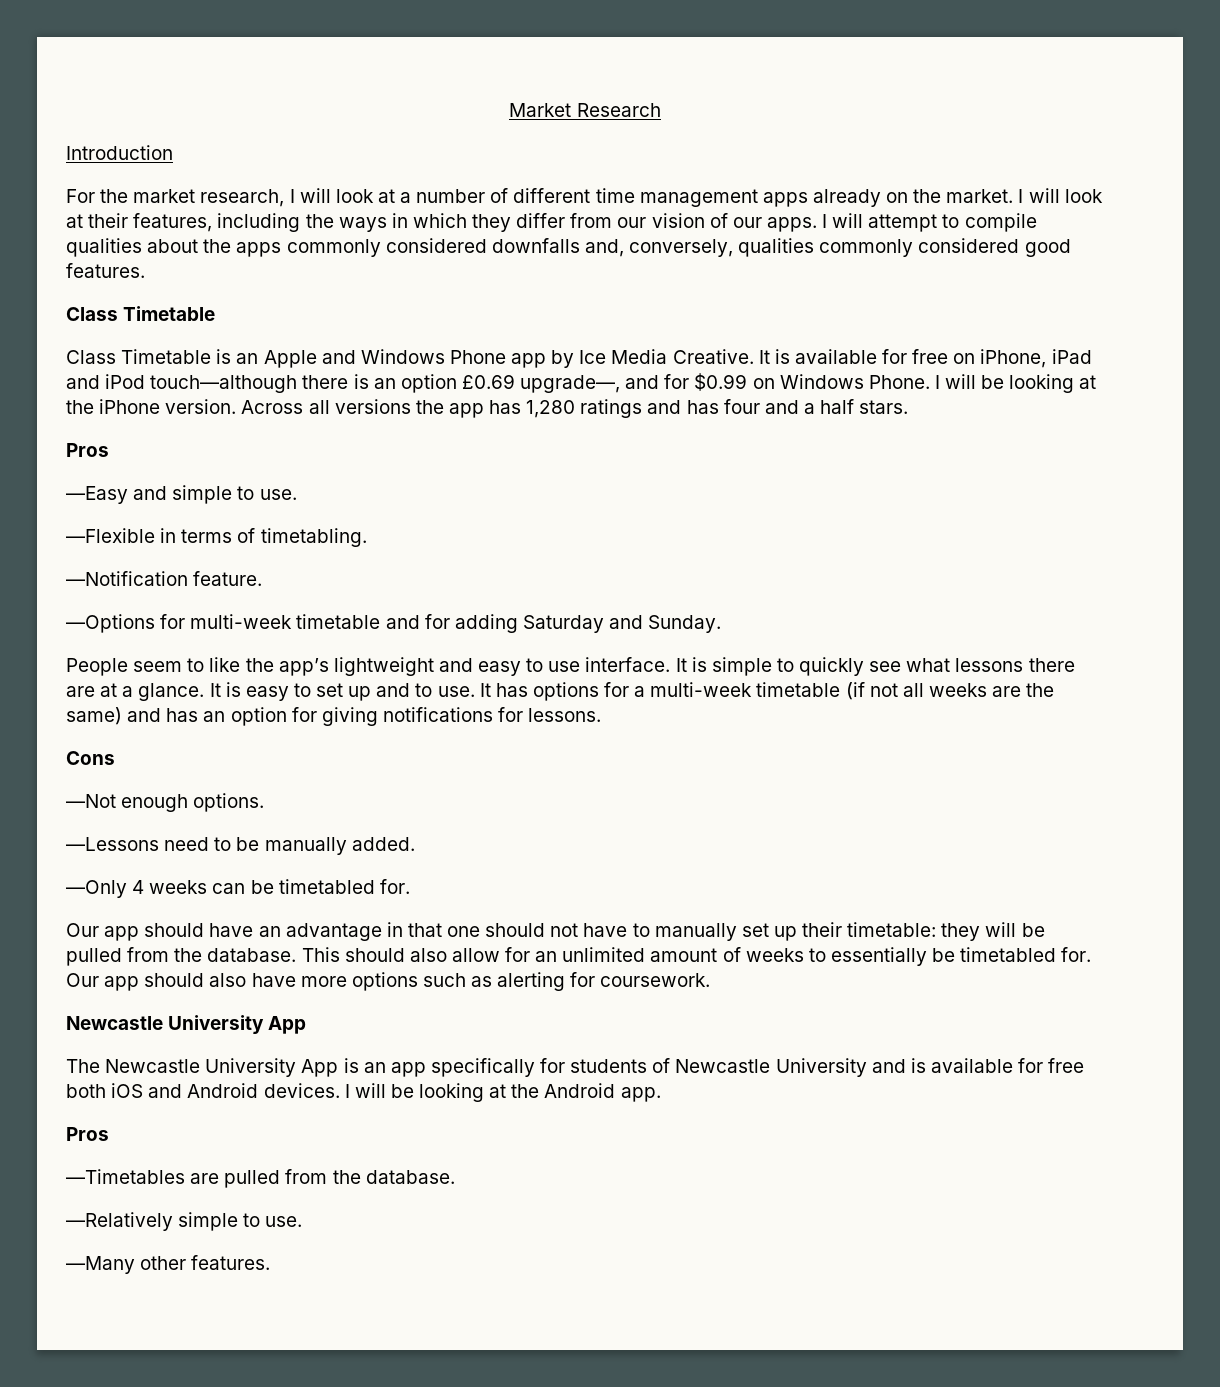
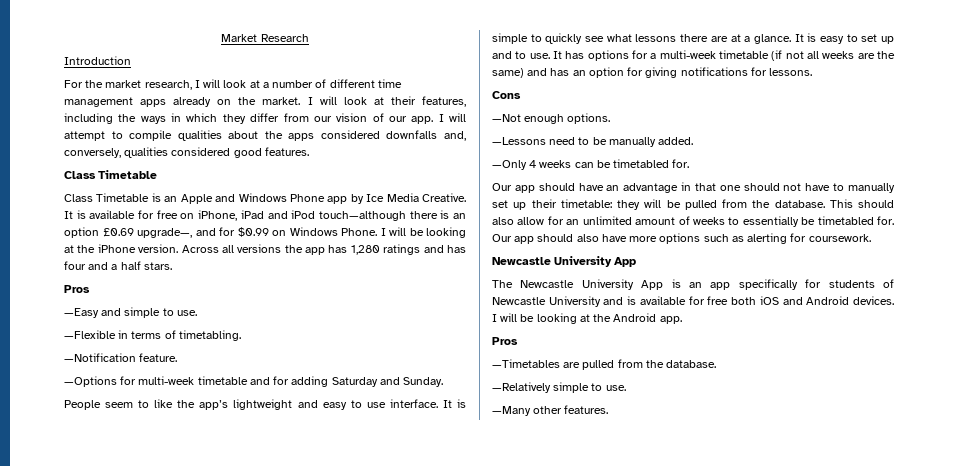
[766,217,817,232] apps. -> [411,116,434,124] app.
[286,239,381,257] commonly -> (315, 137) none
[819,239,914,257] commonly -> (169, 152) none

